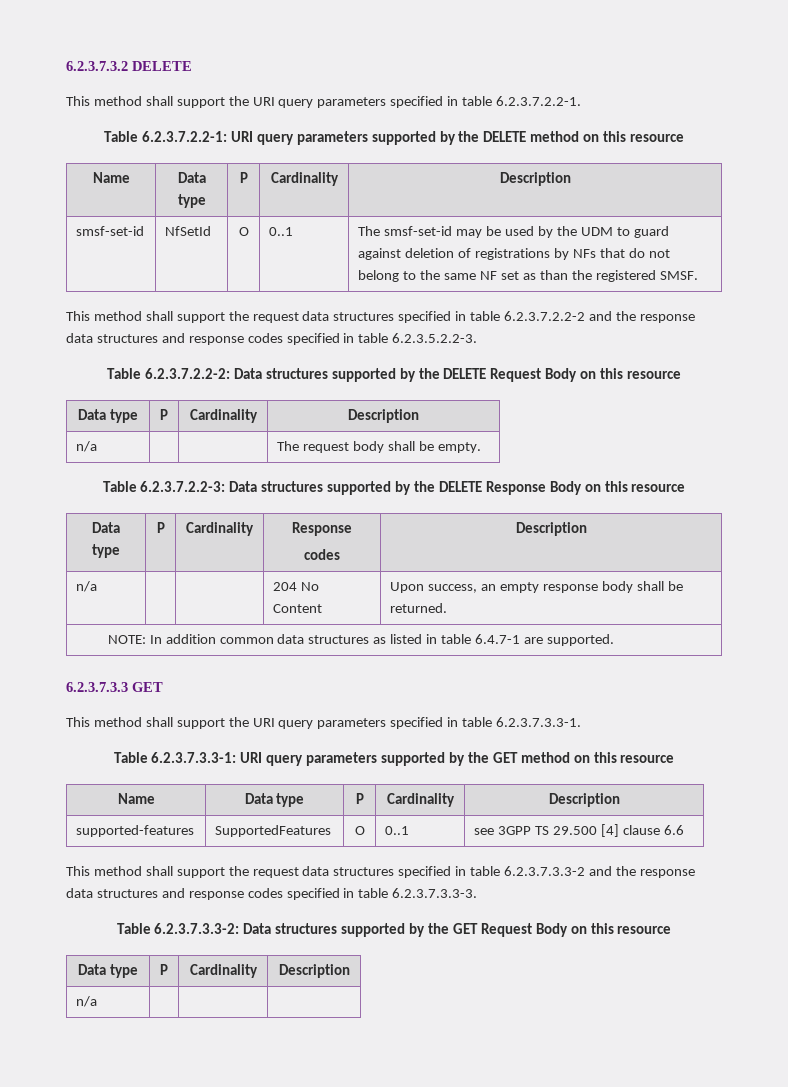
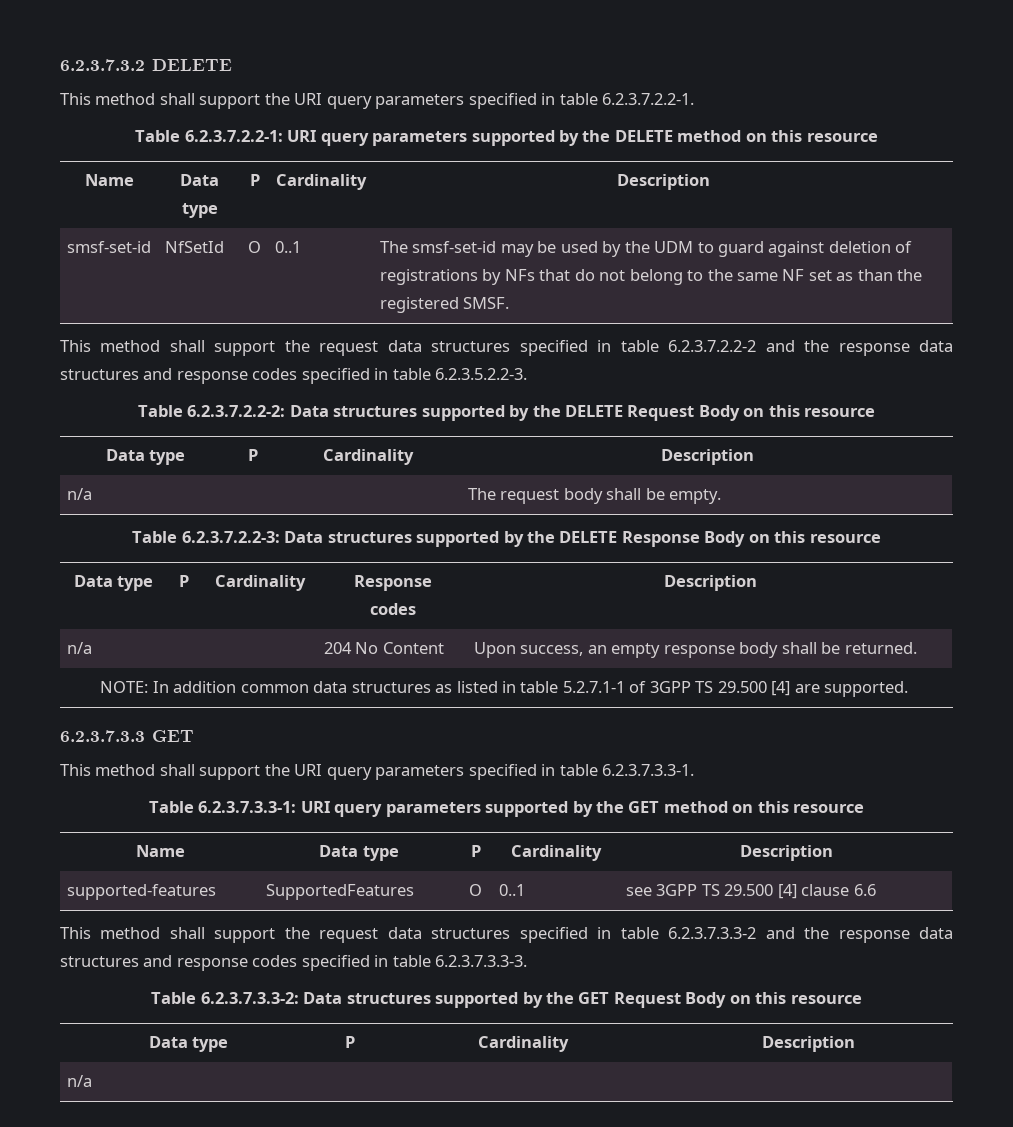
[474,634,520,644] 6.4.7-1 -> [562,681,791,696] 5.2.7.1-1 of 3GPP TS 29.500 [4]

